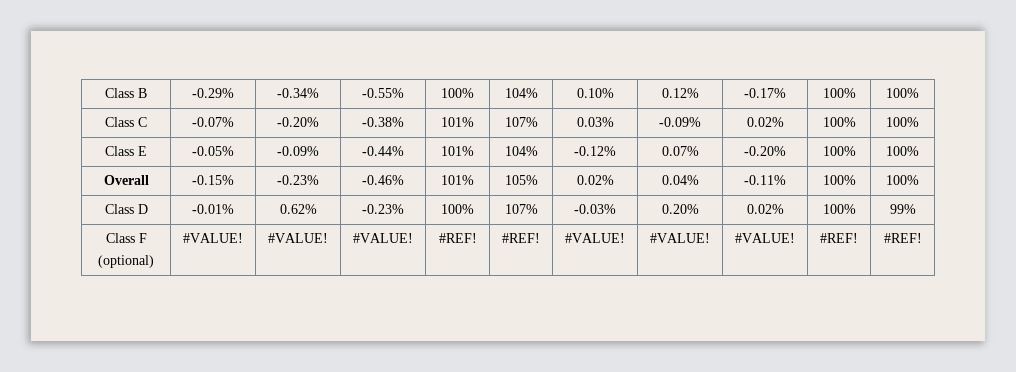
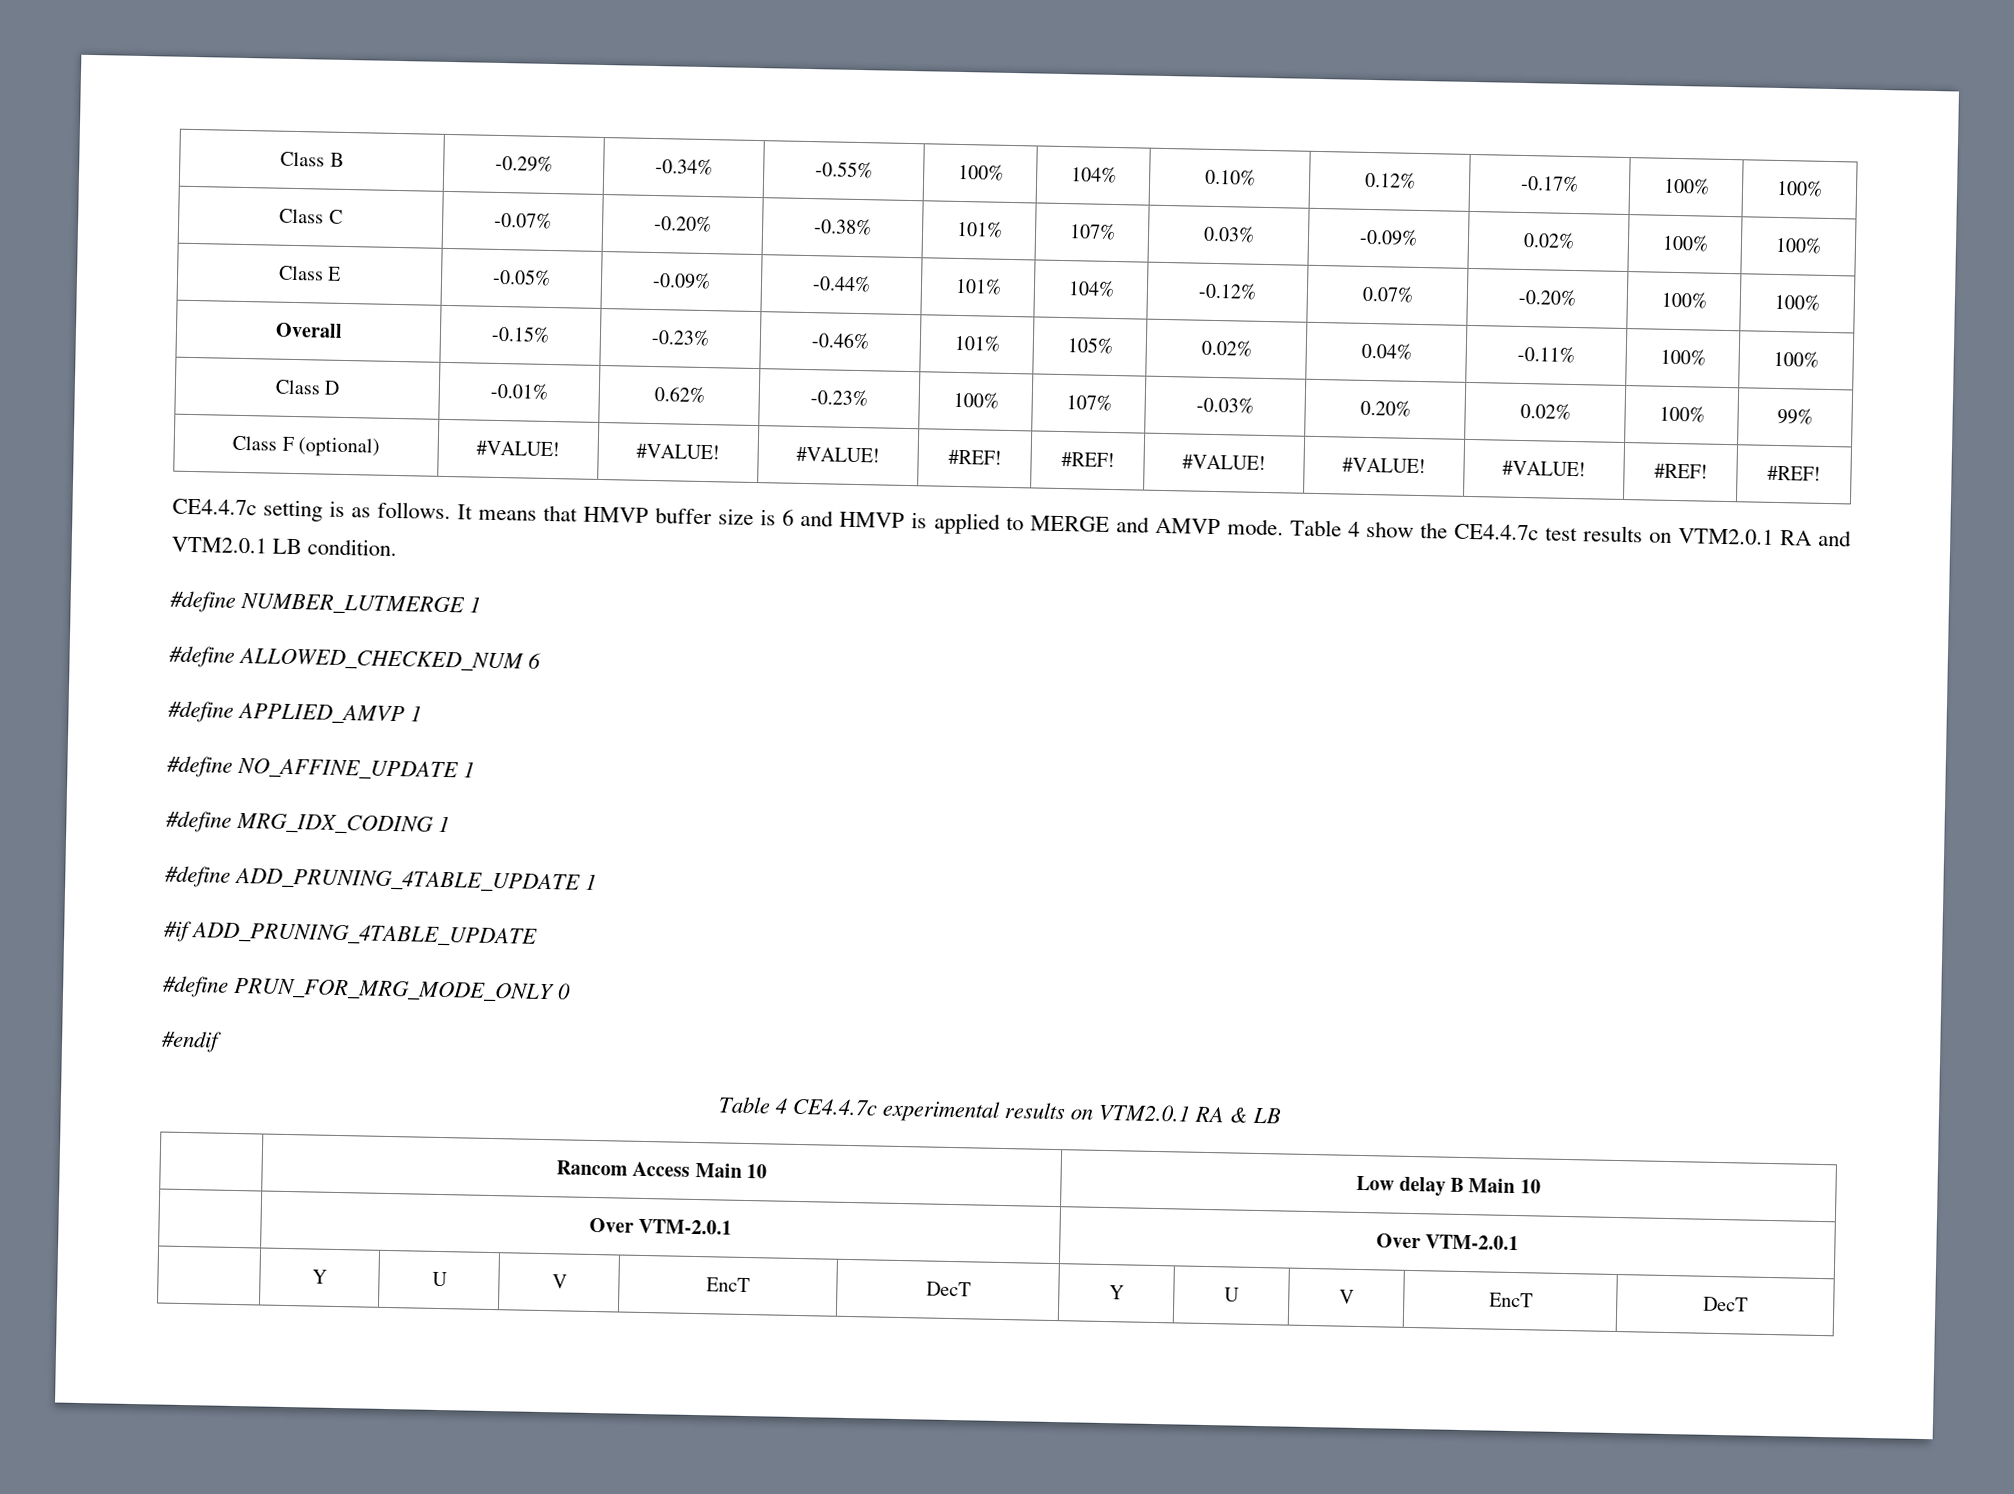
(922, 238) none -> [172,498,1852,547] [171,536,398,557] [170,590,482,616] [169,645,542,672] [168,700,423,725] [167,755,476,781] [166,810,451,835] [165,865,598,893] [164,920,539,947] [162,975,572,1003] [161,1030,222,1053] [717,1096,1282,1124] [555,1160,768,1179] [1356,1175,1541,1197] [588,1217,733,1235] [1375,1233,1520,1251] [312,1269,328,1284] [431,1271,448,1287] [551,1274,567,1289] [706,1277,750,1293] [925,1281,971,1297] [1109,1285,1125,1300] [1224,1287,1240,1302] [1339,1289,1354,1304] [1488,1292,1533,1308] [1703,1296,1748,1312] // CE4.4.7c setting is as follows. It means that HMVP buffer size is 6 and HMVP is applied to MERGE and AMVP mode. Table 4 show the CE4.4.7c test results on VTM2.0.1 RA and VTM2.0.1 LB condition. // #define NUMBER_LUTMERGE 1 // #define ALLOWED_CHECKED_NUM 6 // #define APPLIED_AMVP 1 // #define NO_AFFINE_UPDATE 1 // #define MRG_IDX_CODING 1 // #define ADD_PRUNING_4TABLE_UPDATE 1 // #if ADD_PRUNING_4TABLE_UPDATE // #define PRUN_FOR_MRG_MODE_ONLY 0 // #endif // Table 4 CE4.4.7c experimental results on VTM2.0.1 RA & LB // | Rancom Access Main 10 | Low delay B Main 10 // | Over VTM-2.0.1 | Over VTM-2.0.1 // | Y | U | V | EncT | DecT | Y | U | V | EncT | DecT

